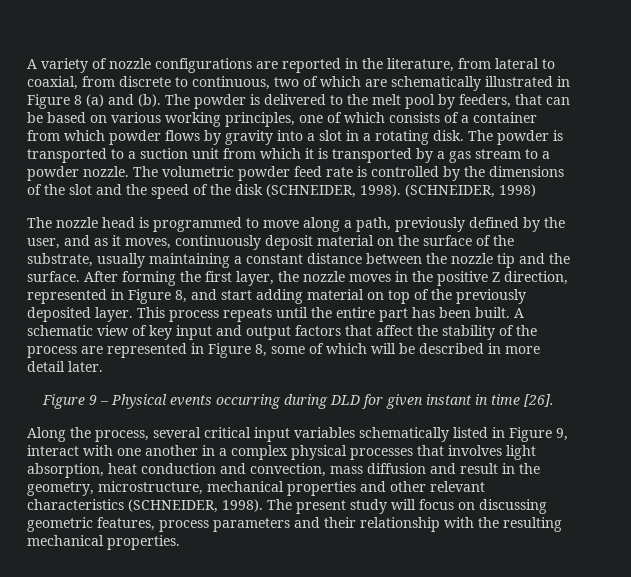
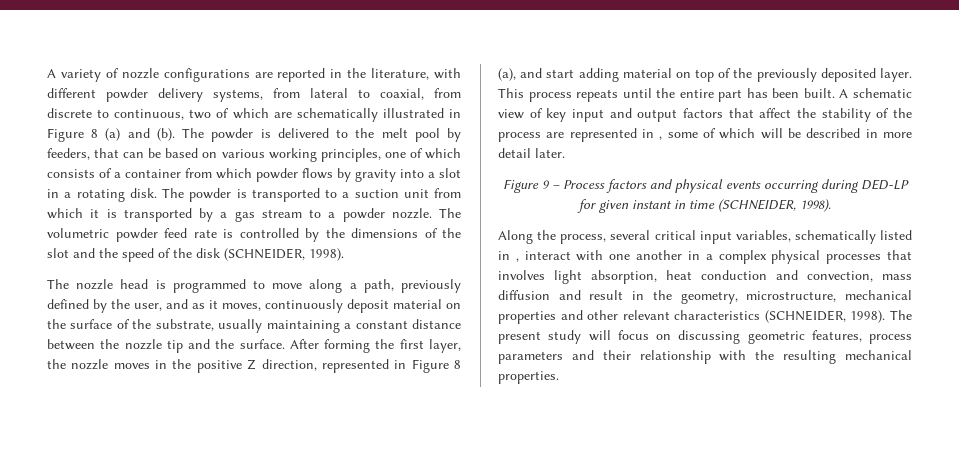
(454, 65) none -> [433,68,461,79] [47,88,263,102] with different powder delivery systems,
[405,184,536,198] (SCHNEIDER, 1998) -> (344, 254) none
[175,290,187,303] 8, -> [454,360,462,369] [498,68,516,81] 8 (a),
[208,343,267,358] Figure 8, -> [659,136,663,140] ,
[111,394,167,409] Physical -> [563,179,723,193] Process factors and physical
[330,395,360,405] DLD -> [861,179,909,190] DED-LP
[524,394,554,407] [26]. -> [718,199,831,212] (SCHNEIDER, 1998).
[294,427,355,438] variables -> [735,230,791,242] variables,
[509,427,568,442] Figure 9, -> [515,258,519,262] ,

